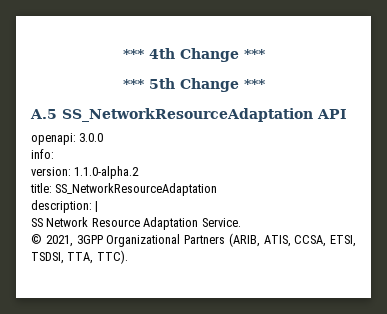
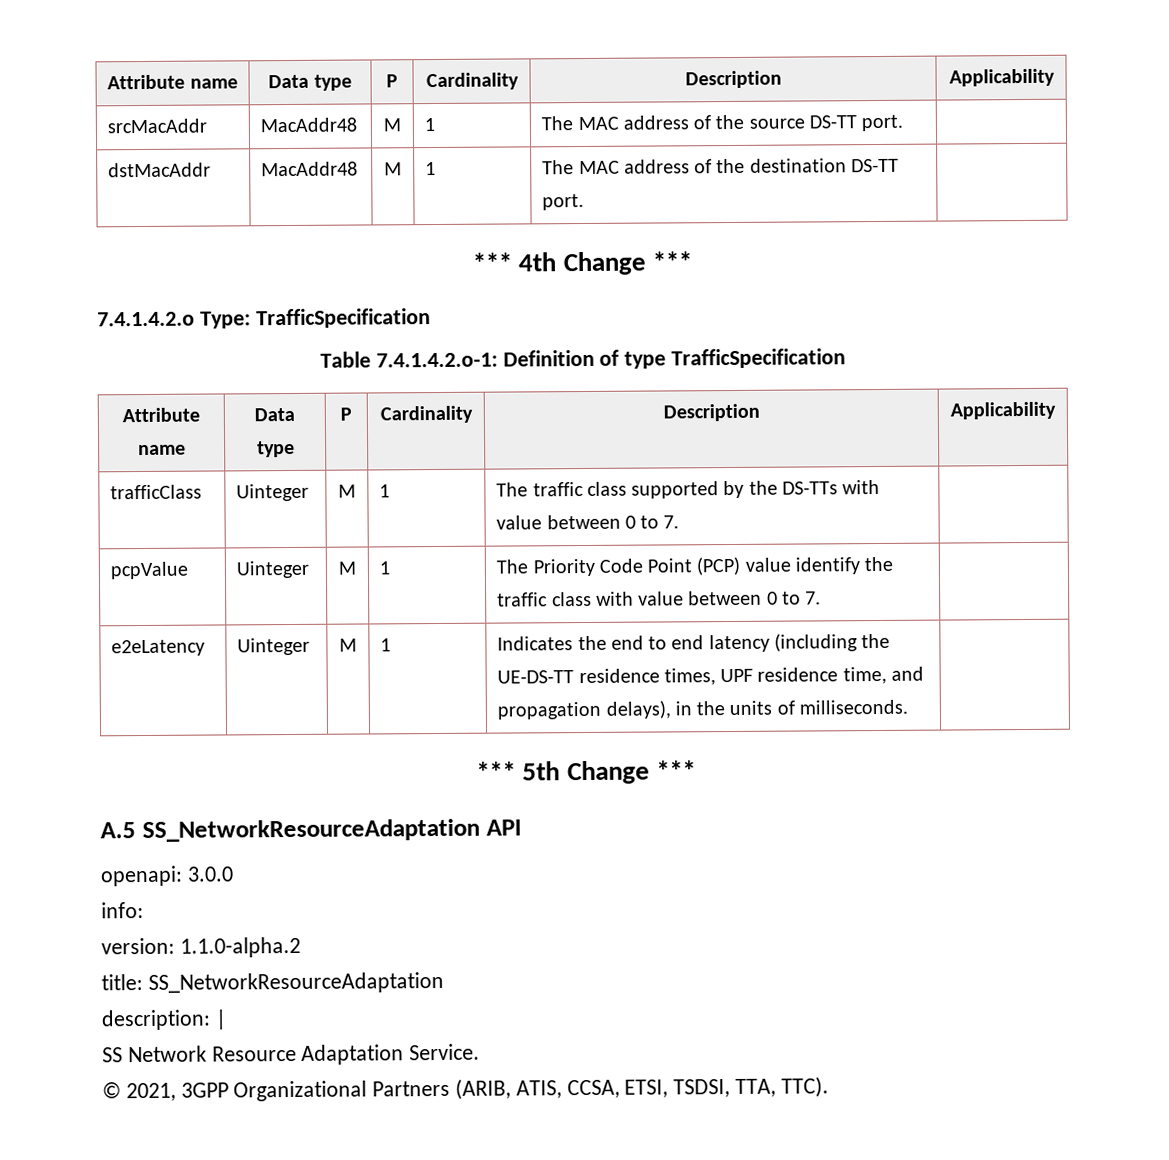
[122,48,266,62] *** 4th Change *** -> [107,74,238,90] [268,74,352,91] [386,74,398,88] [425,72,519,91] [684,70,782,89] [948,68,1055,87] [107,118,208,134] [260,117,358,133] [383,118,401,132] [424,118,436,132] [541,114,904,132] [108,162,212,178] [261,161,359,177] [384,162,402,176] [425,162,437,176] [542,158,899,175] [542,193,585,211] [472,251,692,276] [97,308,431,329] [319,348,847,369] [122,407,200,423] [138,444,186,456] [254,407,295,422] [256,440,295,458] [340,407,352,421] [379,405,473,424] [662,403,760,422] [950,401,1056,420] [110,484,203,500] [236,483,310,502] [338,484,356,498] [379,484,391,498] [496,479,881,499] [496,514,680,530] [110,561,189,580] [236,560,310,579] [338,561,356,575] [379,561,391,575] [496,556,894,577] [497,590,822,607] [111,639,206,657] [237,637,311,656] [339,638,357,652] [380,638,392,652] [497,633,891,653] [497,666,924,686] [497,699,908,720] Attribute name | Data type | P | Cardinality | Description | Applicability // srcMacAddr | MacAddr48 | M | 1 | The MAC address of the source DS-TT port. | // dstMacAddr | MacAddr48 | M | 1 | The MAC address of the destination DS-TT port. | // *** 4th Change *** // 7.4.1.4.2.o Type: TrafficSpecification // Table 7.4.1.4.2.o-1: Definition of type TrafficSpecification // Attribute name | Data type | P | Cardinality | Description | Applicability // trafficClass | Uinteger | M | 1 | The traffic class supported by the DS-TTs with value between 0 to 7. | // pcpValue | Uinteger | M | 1 | The Priority Code Point (PCP) value identify the traffic class with value between 0 to 7. | // e2eLatency | Uinteger | M | 1 | Indicates the end to end latency (including the UE-DS-TT residence times, UPF residence time, and propagation delays), in the units of milliseconds. |

